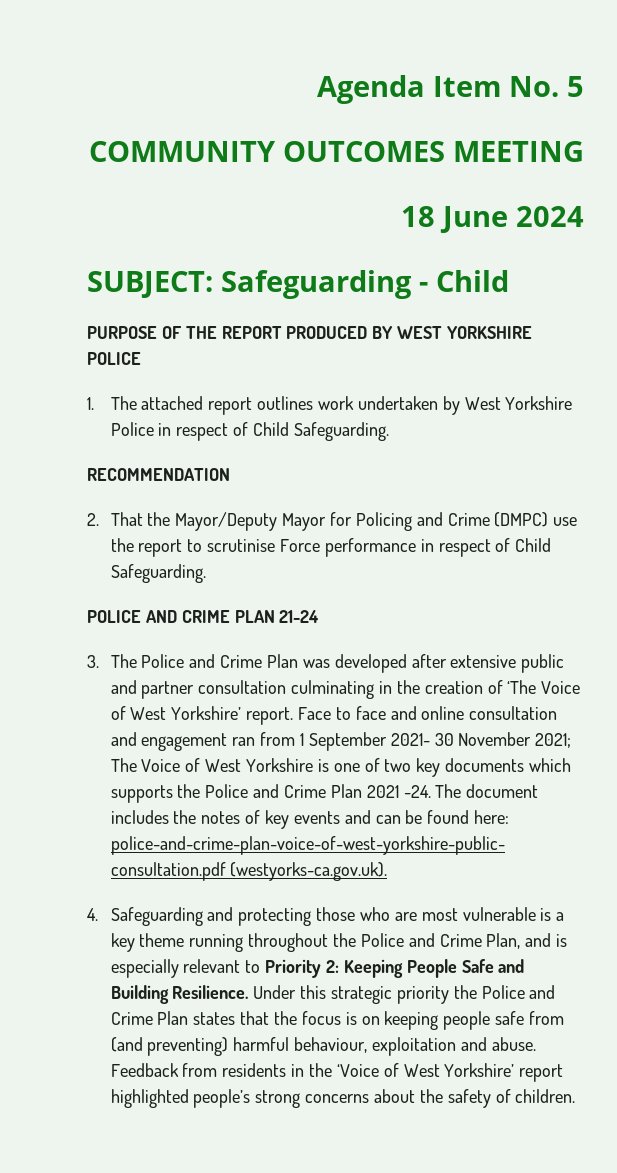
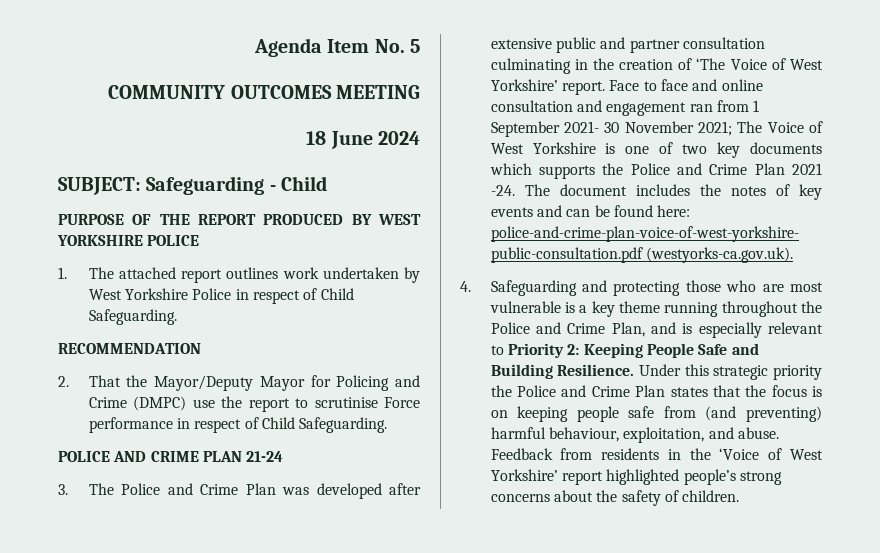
[371,1037,456,1056] exploitation -> [623,427,705,443] exploitation,

